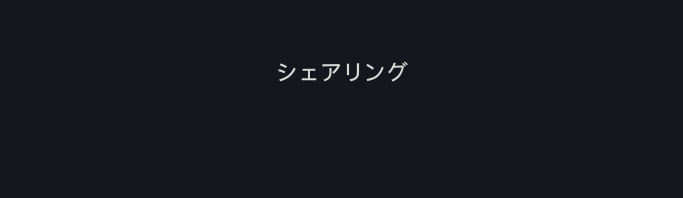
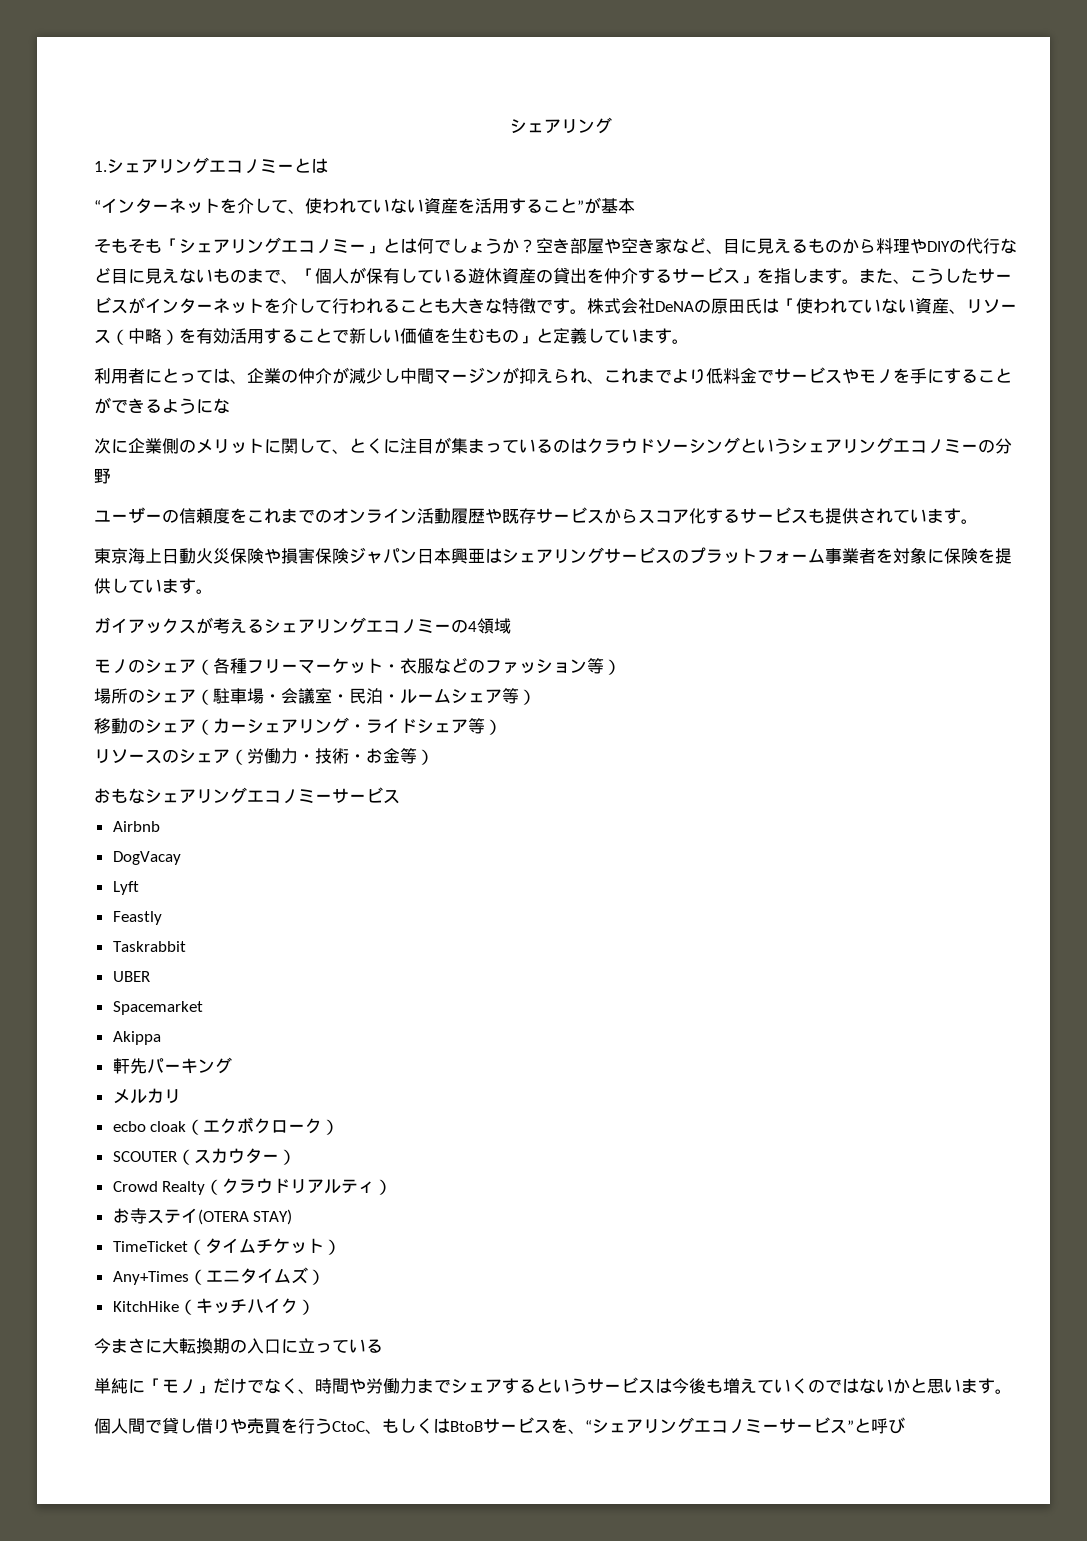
[275,61,408,82] シェアリング -> [510,117,612,134] [94,157,328,174] [94,197,635,214] [94,237,1017,254] [94,267,1012,284] [94,297,1017,314] [94,328,689,345] [94,367,1012,384] [94,397,230,414] [94,437,1012,454] [94,468,111,484] [94,507,978,524] [94,547,1012,564] [94,578,213,594] [94,617,511,634] [94,657,621,675] [94,688,536,705] [94,717,502,735] [94,748,434,765] [94,787,400,804] [112,821,160,832] [112,851,181,865] [112,881,139,895] [112,911,162,925] [112,941,186,952] [112,971,150,982] [112,1001,203,1015] [112,1031,161,1045] [112,1057,232,1074] [112,1088,181,1104] [112,1117,340,1135] [112,1148,296,1165] [112,1178,393,1195] [112,1208,293,1225] [112,1238,341,1255] [112,1267,325,1285] [112,1298,315,1315] [94,1338,383,1354] [94,1377,1012,1394] [94,1417,905,1434] シェアリング // 1.シェアリングエコノミーとは // “インターネットを介して、使われていない資産を活用すること”が基本 // そもそも「シェアリングエコノミー」とは何でしょうか？空き部屋や空き家など、目に見えるものから料理やDIYの代行など目に見えないものまで、「個人が保有している遊休資産の貸出を仲介するサービス」を指します。また、こうしたサービスがインターネットを介して行われることも大きな特徴です。株式会社DeNAの原田氏は「使われていない資産、リソース（中略）を有効活用することで新しい価値を生むもの」と定義しています。 // 利用者にとっては、企業の仲介が減少し中間マージンが抑えられ、これまでより低料金でサービスやモノを手にすることができるようにな // 次に企業側のメリットに関して、とくに注目が集まっているのはクラウドソーシングというシェアリングエコノミーの分野 // ユーザーの信頼度をこれまでのオンライン活動履歴や既存サービスからスコア化するサービスも提供されています。 // 東京海上日動火災保険や損害保険ジャパン日本興亜はシェアリングサービスのプラットフォーム事業者を対象に保険を提供しています。 // ガイアックスが考えるシェアリングエコノミーの4領域 // モノのシェア（各種フリーマーケット・衣服などのファッション等） // 場所のシェア（駐車場・会議室・民泊・ルームシェア等） // 移動のシェア（カーシェアリング・ライドシェア等） // リソースのシェア（労働力・技術・お金等） // おもなシェアリングエコノミーサービス // Airbnb // DogVacay // Lyft // Feastly // Taskrabbit // UBER // Spacemarket // Akippa // 軒先パーキング // メルカリ // ecbo cloak（エクボクローク） // SCOUTER（スカウター） // Crowd Realty（クラウドリアルティ） // お寺ステイ(OTERA STAY) // TimeTicket（タイムチケット） // Any+Times（エニタイムズ） // KitchHike（キッチハイク） // 今まさに大転換期の入口に立っている // 単純に「モノ」だけでなく、時間や労働力までシェアするというサービスは今後も増えていくのではないかと思います。 // 個人間で貸し借りや売買を行うCtoC、もしくはBtoBサービスを、“シェアリングエコノミーサービス”と呼び

